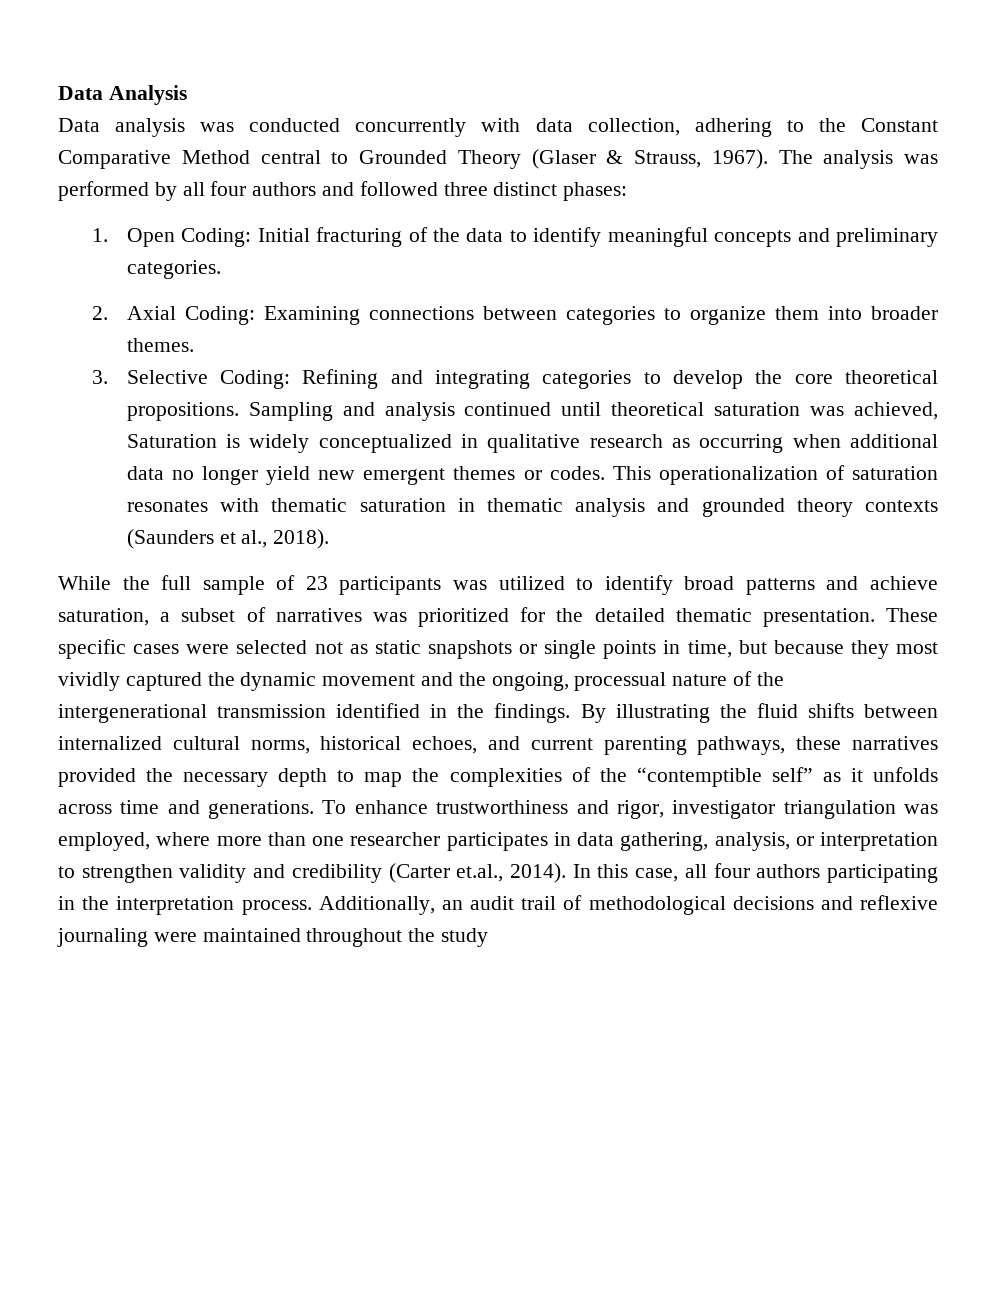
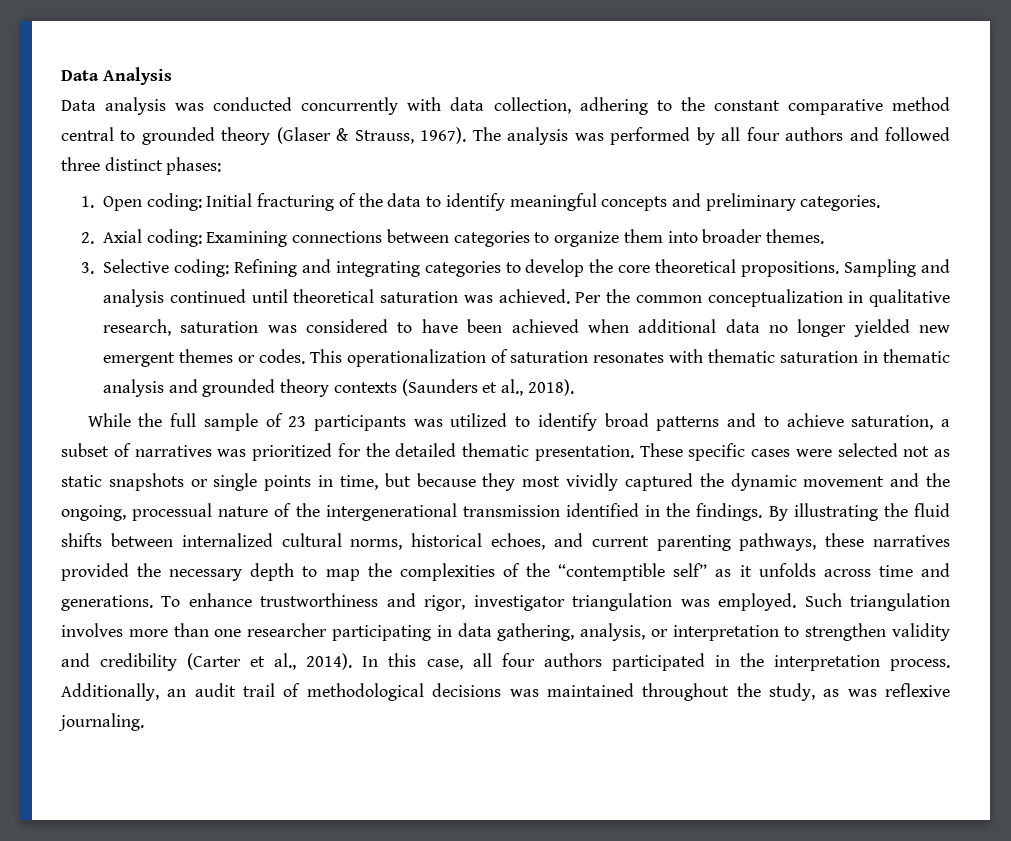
[861,118,939,132] [58,150,521,169] Constant Comparative Method central to Grounded Theory -> [713,97,951,115] [61,127,271,145] constant comparative method central to grounded theory
[181,228,252,247] Coding: -> [146,193,202,211] coding:
[184,306,255,325] Coding: -> [146,229,202,247] coding:
[220,370,291,389] Coding: -> [173,259,229,277] coding:
[853,402,938,420] [126,434,784,453] achieved, Saturation is widely conceptualized in qualitative research as occurring -> [498,289,950,307] [103,319,579,336] achieved. Per the common conceptualization in qualitative research, saturation was considered to have been achieved
[266,466,311,485] yield -> [853,319,910,337] yielded
(859, 583) none -> [763,416,779,427] to
[58,832,211,851] employed, where -> [718,593,951,611] [61,623,123,637] employed. Such triangulation involves
[446,832,548,851] participates -> [331,625,431,641] participating
[456,864,504,882] et.al., -> [250,653,297,670] et al.,
[826,864,938,883] participating -> [611,653,705,671] participated
[820,895,938,910] [57,928,489,947] and reflexive journaling were maintained throughout the study -> [509,683,951,701] [58,713,144,731] was maintained throughout the study, as was reflexive journaling.

